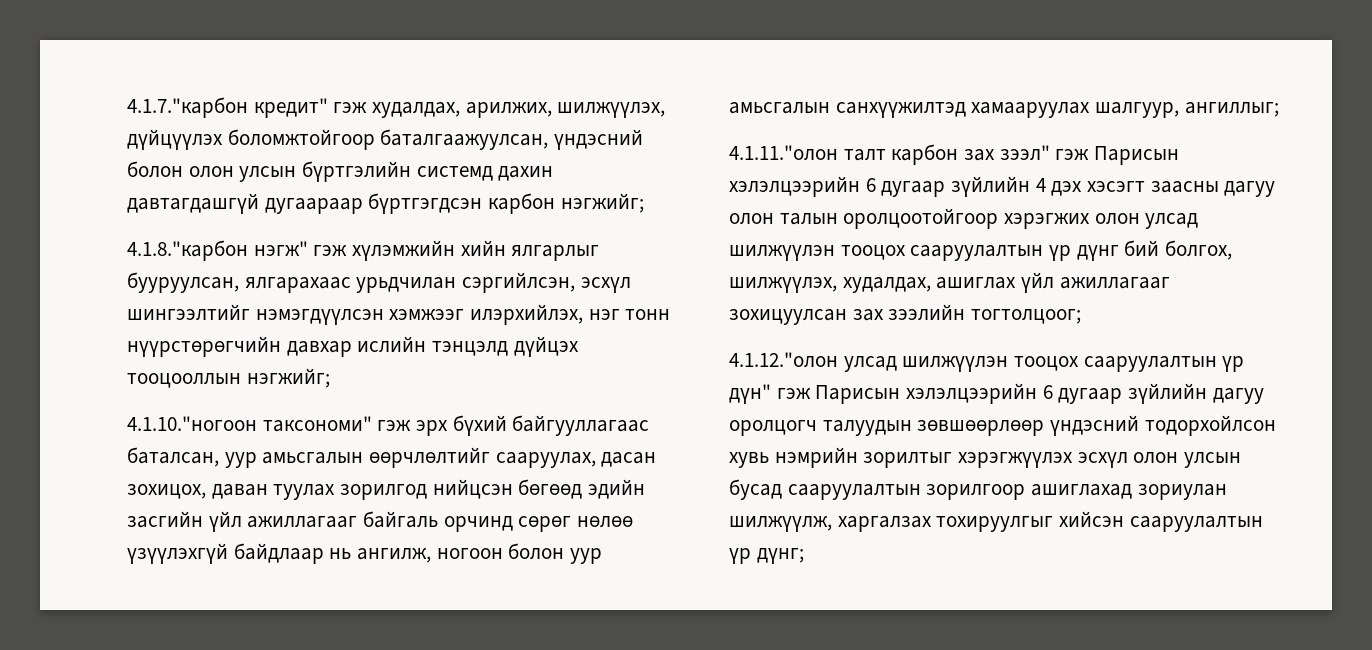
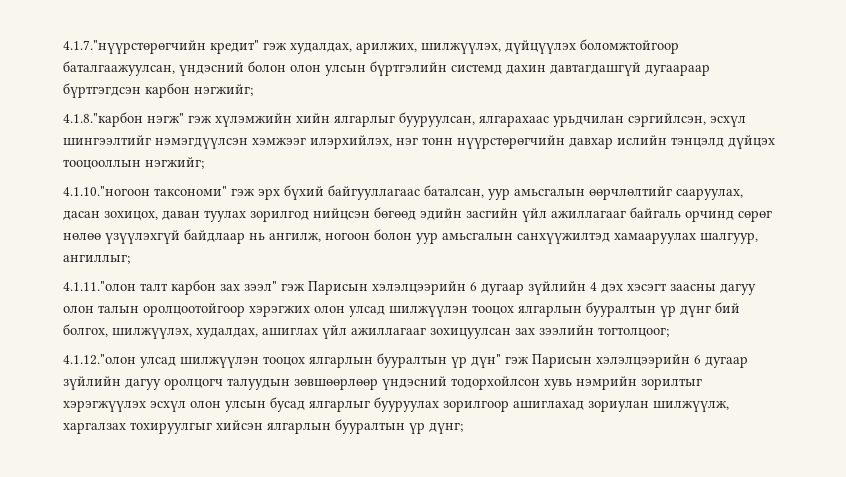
[127,97,248,118] 4.1.7."карбон -> [63,40,206,54] 4.1.7."нүүрстөрөгчийн
[910,245,1044,261] сааруулалтын -> [518,302,656,317] ялгарлын бууралтын
[1083,356,1217,372] сааруулалтын -> [309,353,447,368] ялгарлын бууралтын
[787,484,921,500] сааруулалтын -> [309,397,439,412] ялгарлыг бууруулах
[1129,516,1263,532] сааруулалтын -> [267,419,405,434] ялгарлын бууралтын

